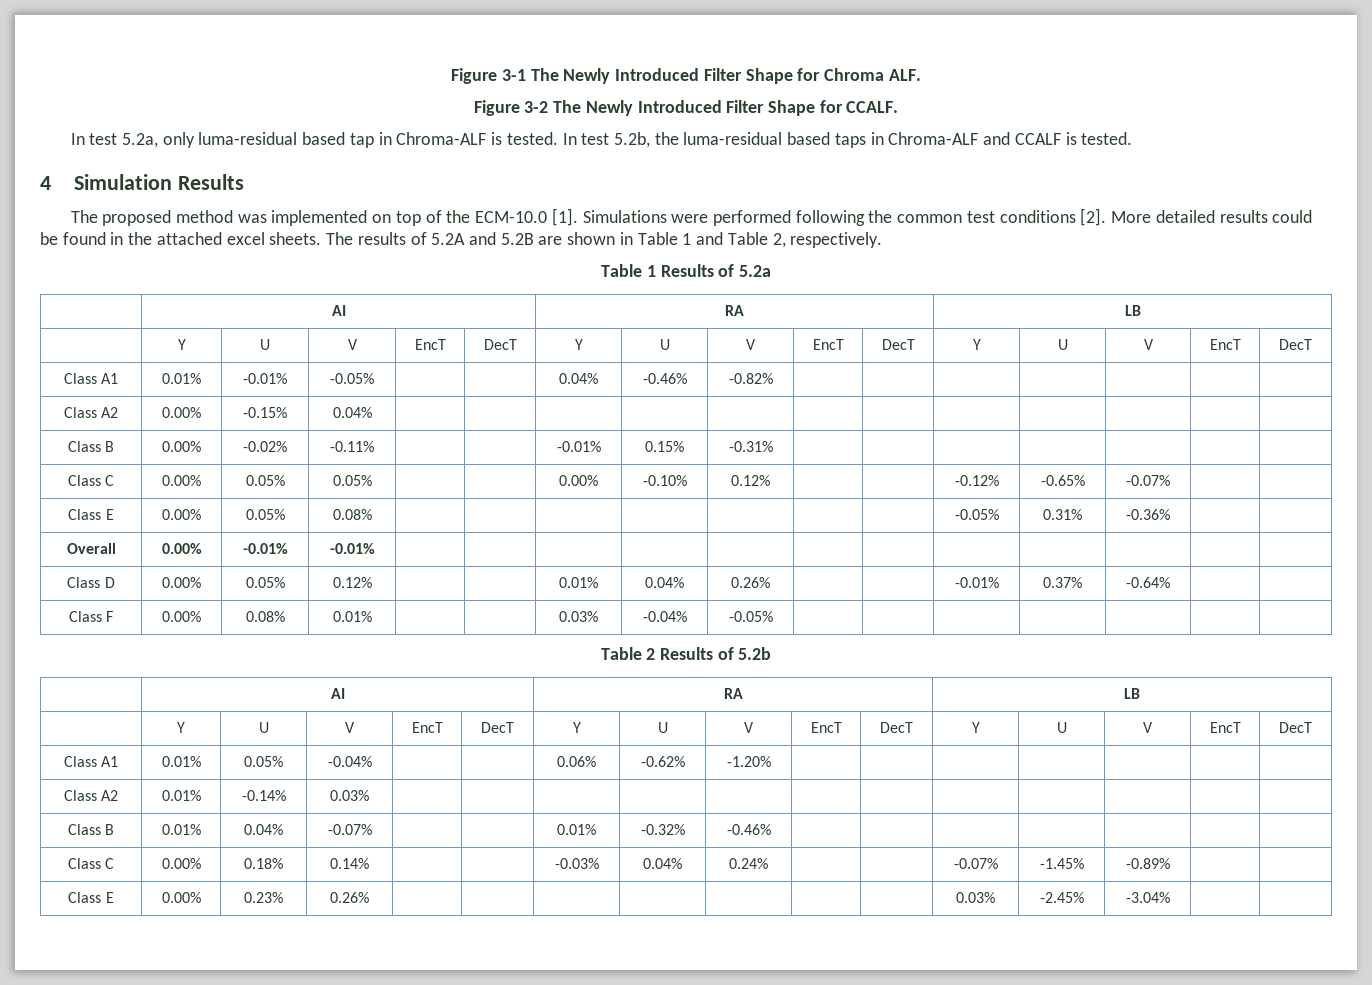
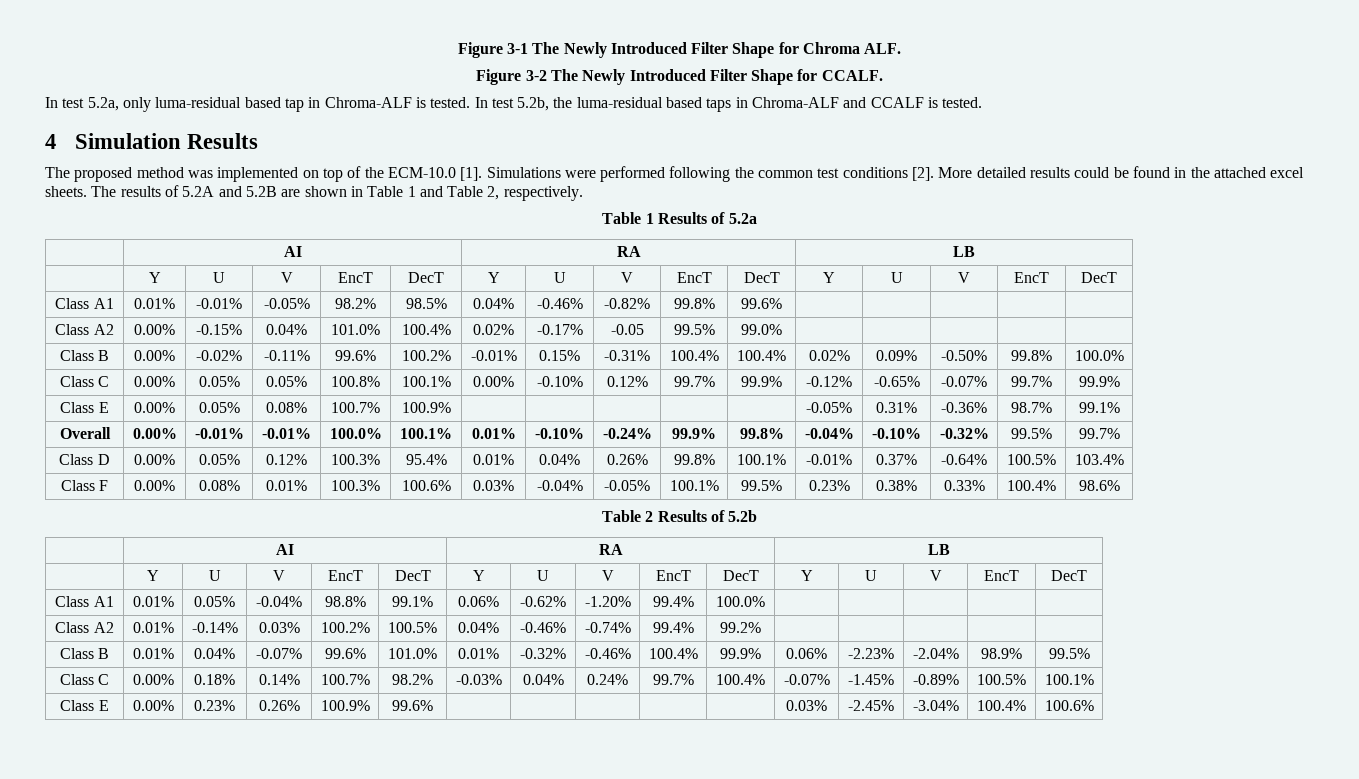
(374, 378) | -> [335,298,376,309] [405,298,447,309] 98.2% | 98.5%
(773, 378) | -> [673,298,715,309] [741,298,782,309] 99.8% | 99.6%
(372, 412) | | | | | | -> [331,324,380,335] [401,324,451,335] [473,324,514,335] [536,324,583,335] [610,324,644,335] [673,324,715,335] [741,324,782,335] 101.0% | 100.4% | 0.02% | -0.17% | -0.05 | 99.5% | 99.0%
(374, 446) | -> [335,350,376,361] [401,350,451,361] 99.6% | 100.2%
(773, 446) | | | | | | -> [669,350,719,361] [737,350,786,361] [808,350,850,361] [876,350,917,361] [941,350,987,361] [1011,350,1052,361] [1074,350,1124,361] 100.4% | 100.4% | 0.02% | 0.09% | -0.50% | 99.8% | 100.0%
(372, 480) | -> [331,376,380,387] [401,376,451,387] 100.8% | 100.1%
(770, 480) | -> [673,376,715,387] [741,376,782,387] 99.7% | 99.9%
(1170, 480) | -> [1011,376,1052,387] [1078,376,1120,387] 99.7% | 99.9%
(372, 514) | -> [331,402,380,413] [401,402,451,413] 100.7% | 100.9%
(1170, 514) | -> [1011,402,1052,413] [1078,402,1120,413] 98.7% | 99.1%
(375, 548) | | | | | | | | | | | -> [329,428,382,439] [400,428,452,439] [471,428,516,439] [535,428,584,439] [602,428,652,439] [672,428,716,439] [739,428,784,439] [804,428,854,439] [872,428,921,439] [939,428,989,439] [1011,428,1052,439] [1078,428,1120,439] 100.0% | 100.1% | 0.01% | -0.10% | -0.24% | 99.9% | 99.8% | -0.04% | -0.10% | -0.32% | 99.5% | 99.7%
(372, 582) | -> [331,454,380,465] [405,454,447,465] 100.3% | 95.4%
(770, 582) | -> [673,454,715,465] [737,454,786,465] 99.8% | 100.1%
(1170, 582) | -> [1007,454,1056,465] [1074,454,1124,465] 100.5% | 103.4%
(372, 616) | -> [331,480,380,491] [401,480,451,491] 100.3% | 100.6%
(773, 616) | | | | | | -> [669,480,719,491] [741,480,782,491] [808,480,850,491] [876,480,917,491] [943,480,985,491] [1007,480,1056,491] [1078,480,1120,491] 100.1% | 99.5% | 0.23% | 0.38% | 0.33% | 100.4% | 98.6%
(372, 761) | -> [324,596,366,607] [392,596,433,607] 98.8% | 99.1%
(771, 761) | -> [652,596,694,607] [716,596,765,607] 99.4% | 100.0%
(369, 795) | | | | | | -> [320,622,370,633] [388,622,437,633] [458,622,499,633] [520,622,566,633] [584,622,631,633] [652,622,694,633] [720,622,761,633] 100.2% | 100.5% | 0.04% | -0.46% | -0.74% | 99.4% | 99.2%
(372, 829) | -> [324,648,366,659] [388,648,437,659] 99.6% | 101.0%
(771, 829) | | | | | | -> [648,648,698,659] [720,648,761,659] [786,648,827,659] [848,648,894,659] [912,648,959,659] [981,648,1022,659] [1048,648,1090,659] 100.4% | 99.9% | 0.06% | -2.23% | -2.04% | 98.9% | 99.5%
(369, 863) | -> [320,674,370,685] [392,674,433,685] 100.7% | 98.2%
(768, 863) | -> [652,674,694,685] [716,674,765,685] 99.7% | 100.4%
(1170, 863) | -> [977,674,1026,685] [1044,674,1094,685] 100.5% | 100.1%
(369, 897) | -> [320,700,370,711] [392,700,433,711] 100.9% | 99.6%
(1170, 897) | -> [977,700,1026,711] [1044,700,1094,711] 100.4% | 100.6%

